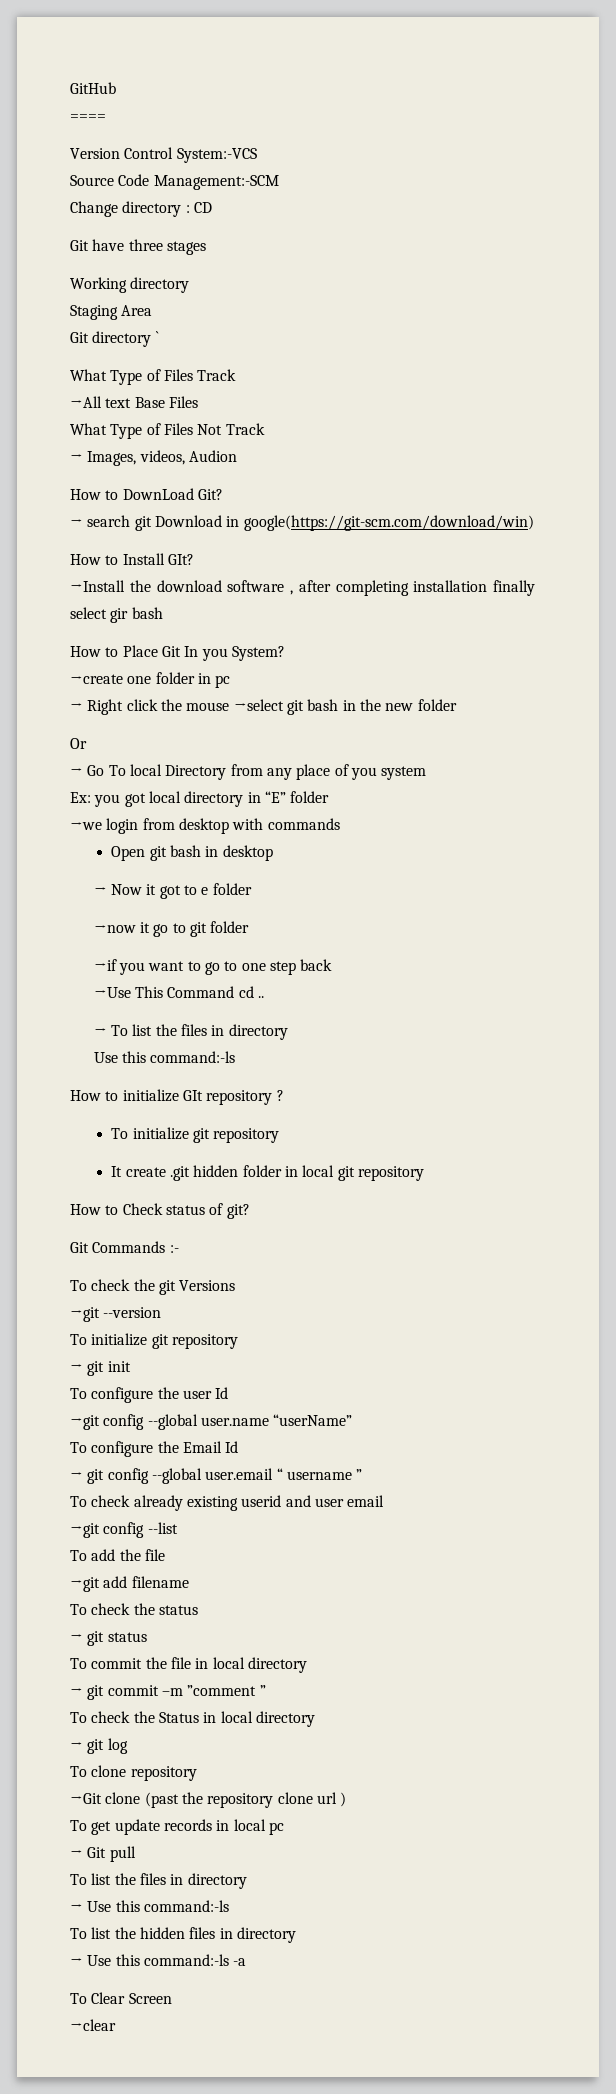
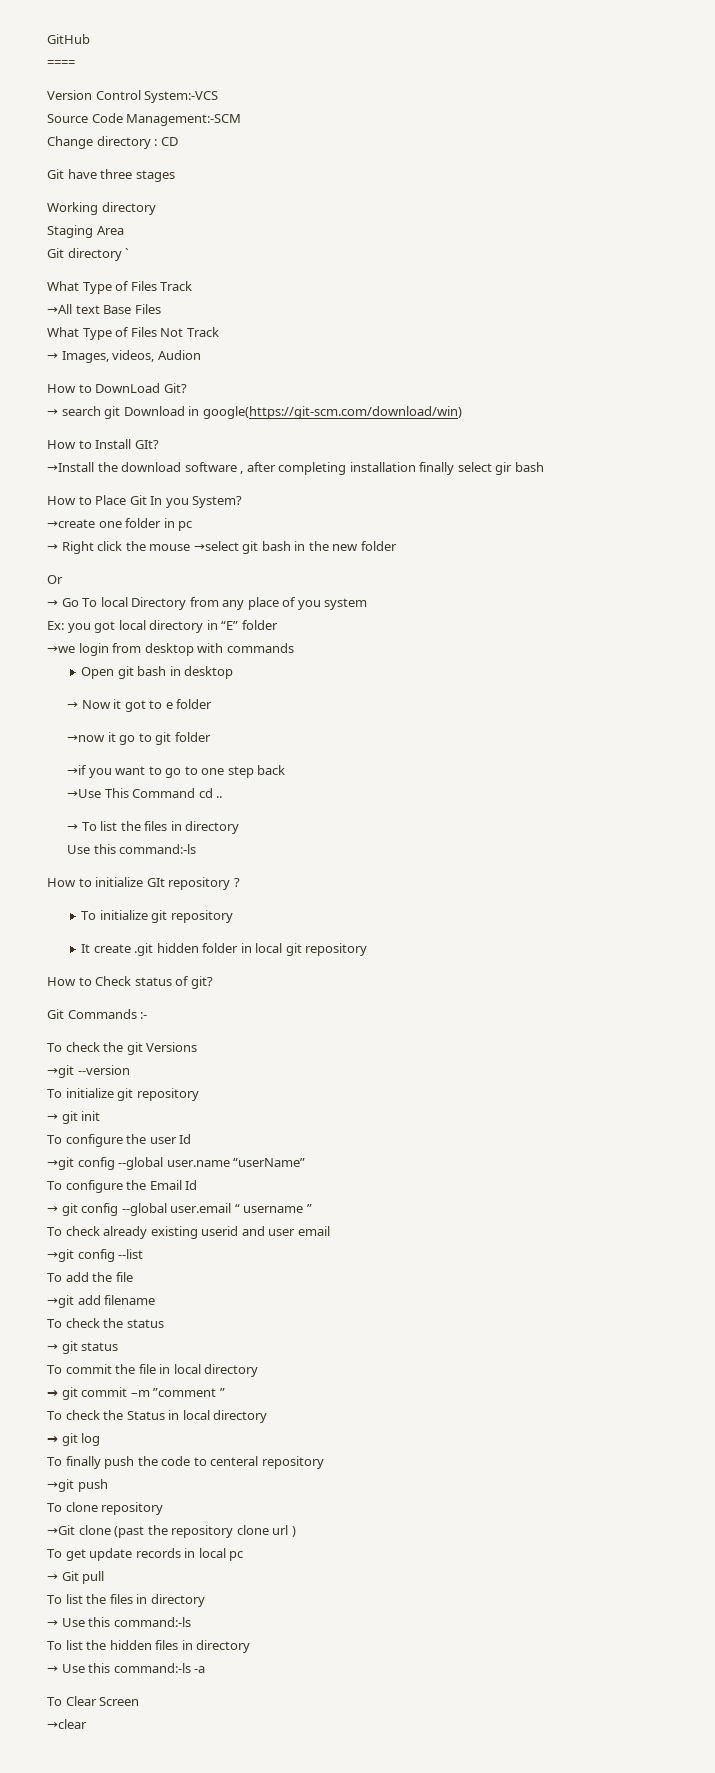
(128, 1746) none -> [47,1456,324,1469] [47,1479,108,1492] // To finally push the code to centeral repository // →git push

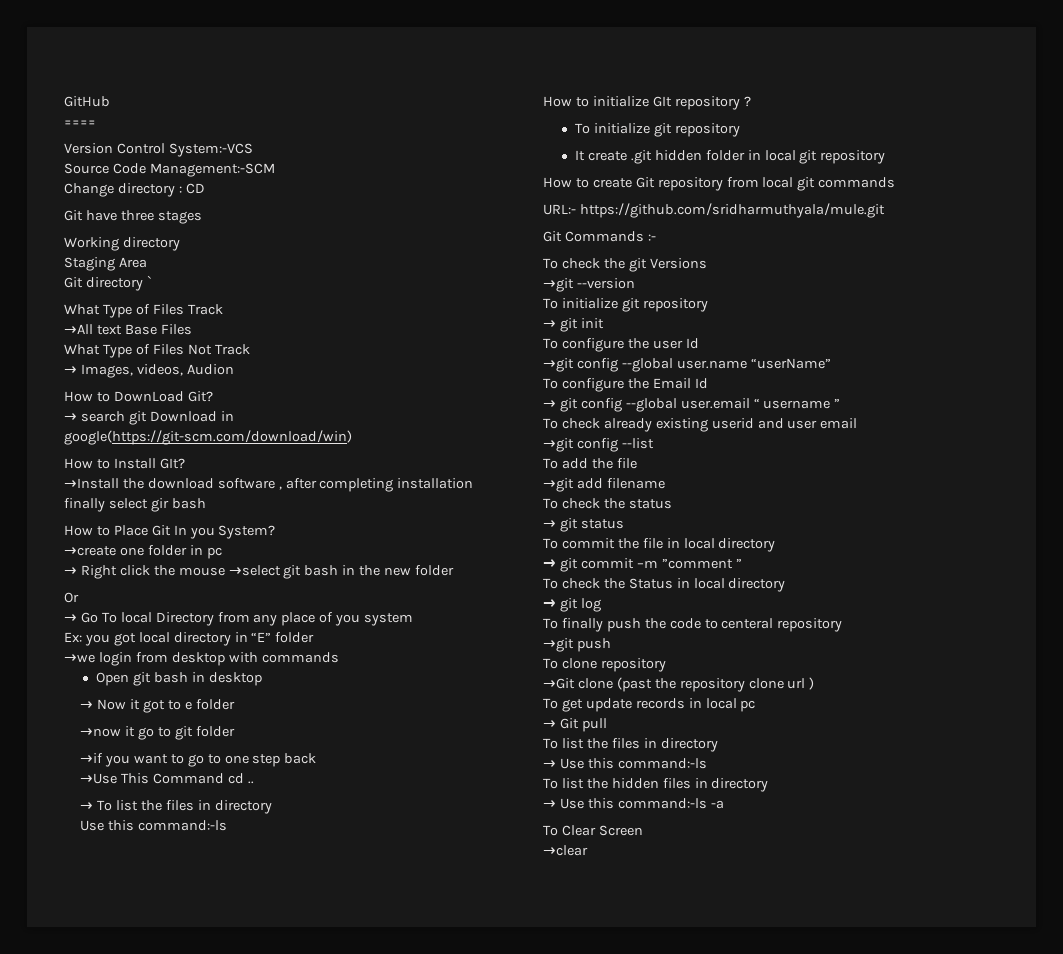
[95,976,213,989] Check status of git? -> [592,177,896,191] [543,203,885,218] create Git repository from local git commands // URL:- https://github.com/sridharmuthyala/mule.git

